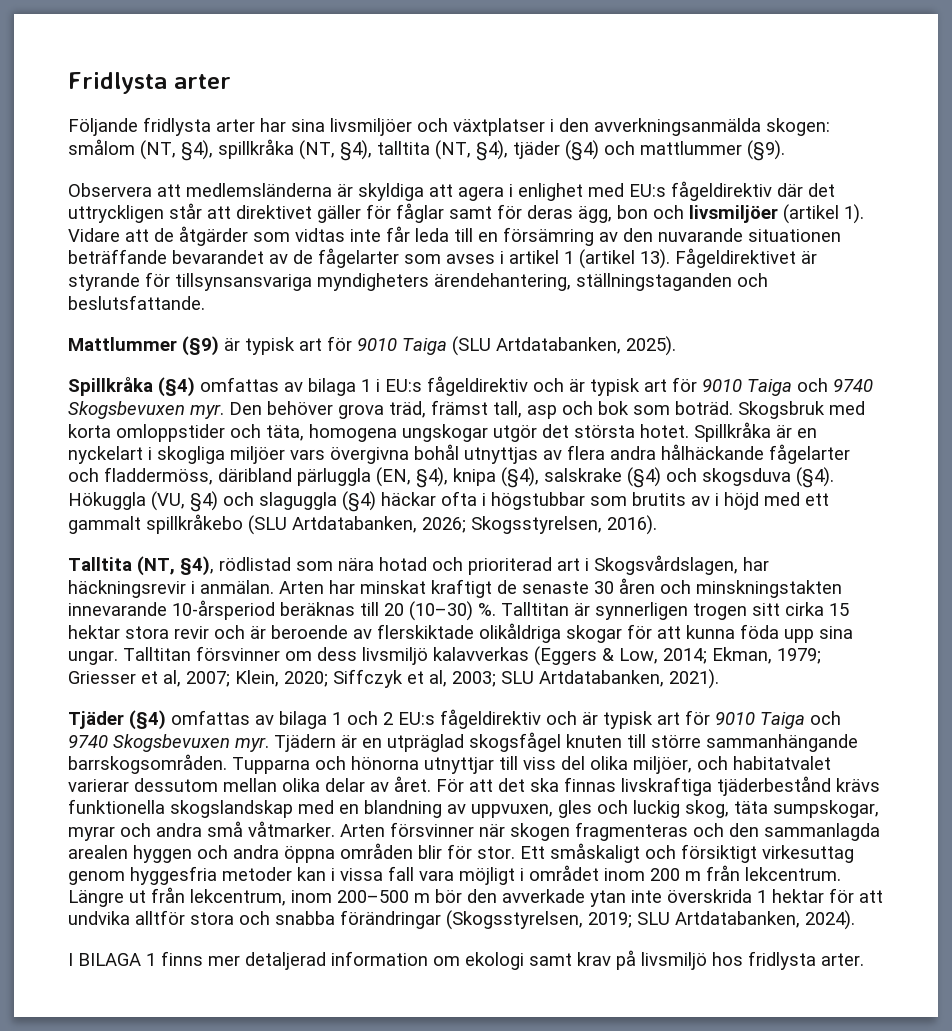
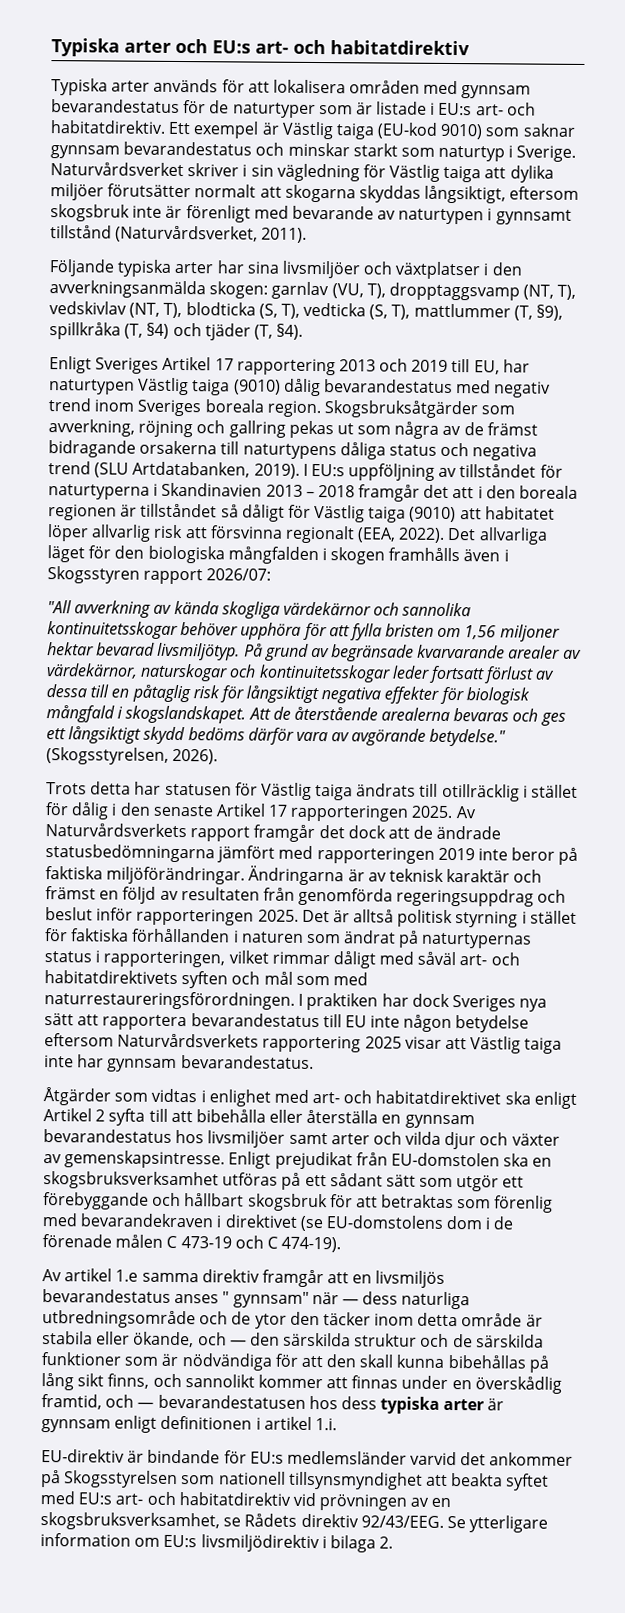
[68,72,231,94] Fridlysta arter -> [51,38,470,57] [51,78,532,99] [51,99,536,119] [50,120,576,140] [50,141,577,162] [50,162,554,183] [50,183,580,204] [50,204,572,225] [50,225,308,243] Typiska arter och EU:s art- och habitatdirektiv // Typiska arter används för att lokalisera områden med gynnsam bevarandestatus för de naturtyper som är listade i EU:s art- och habitatdirektiv. Ett exempel är Västlig taiga (EU-kod 9010) som saknar gynnsam bevarandestatus och minskar starkt som naturtyp i Sverige. Naturvårdsverket skriver i sin vägledning för Västlig taiga att dylika miljöer förutsätter normalt att skogarna skyddas långsiktigt, eftersom skogsbruk inte är förenligt med bevarande av naturtypen i gynnsamt tillstånd (Naturvårdsverket, 2011).
[143,117,211,136] fridlysta -> [117,259,173,277] typiska
[68,139,785,161] [68,181,835,201] [68,203,864,224] [68,226,841,246] [68,248,817,269] [68,272,768,291] [68,295,205,310] [68,336,676,356] [68,376,873,397] [68,400,865,419] [68,422,817,442] [68,444,850,464] [68,467,834,488] [68,491,829,512] [68,514,657,535] [68,555,769,576] [68,578,842,598] [68,600,849,621] [68,623,853,643] [68,646,821,666] [68,669,719,689] [68,709,841,730] [68,732,858,752] [68,754,831,774] [68,776,880,796] [68,799,879,818] [68,821,880,841] [68,843,854,863] [68,865,841,885] [68,887,883,907] [68,910,855,930] [68,950,864,970] smålom (NT, §4), spillkråka (NT, §4), talltita (NT, §4), tjäder (§4) och mattlummer (§9). // Observera att medlemsländerna är skyldiga att agera i enlighet med EU:s fågeldirektiv där det uttryckligen står att direktivet gäller för fåglar samt för deras ägg, bon och livsmiljöer (artikel 1). Vidare att de åtgärder som vidtas inte får leda till en försämring av den nuvarande situationen beträffande bevarandet av de fågelarter som avses i artikel 1 (artikel 13). Fågeldirektivet är styrande för tillsynsansvariga myndigheters ärendehantering, ställningstaganden och beslutsfattande. // Mattlummer (§9) är typisk art för 9010 Taiga (SLU Artdatabanken, 2025). // Spillkråka (§4) omfattas av bilaga 1 i EU:s fågeldirektiv och är typisk art för 9010 Taiga och 9740 Skogsbevuxen myr. Den behöver grova träd, främst tall, asp och bok som boträd. Skogsbruk med korta omloppstider och täta, homogena ungskogar utgör det största hotet. Spillkråka är en nyckelart i skogliga miljöer vars övergivna bohål utnyttjas av flera andra hålhäckande fågelarter och fladdermöss, däribland pärluggla (EN, §4), knipa (§4), salskrake (§4) och skogsduva (§4). Hökuggla (VU, §4) och slaguggla (§4) häckar ofta i högstubbar som brutits av i höjd med ett gammalt spillkråkebo (SLU Artdatabanken, 2026; Skogsstyrelsen, 2016). // Talltita (NT, §4), rödlistad som nära hotad och prioriterad art i Skogsvårdslagen, har häckningsrevir i anmälan. Arten har minskat kraftigt de senaste 30 åren och minskningstakten innevarande 10-årsperiod beräknas till 20 (10–30) %. Talltitan är synnerligen trogen sitt cirka 15 hektar stora revir och är beroende av flerskiktade olikåldriga skogar för att kunna föda upp sina ungar. Talltitan försvinner om dess livsmiljö kalavverkas (Eggers & Low, 2014; Ekman, 1979; Griesser et al, 2007; Klein, 2020; Siffczyk et al, 2003; SLU Artdatabanken, 2021). // Tjäder (§4) omfattas av bilaga 1 och 2 EU:s fågeldirektiv och är typisk art för 9010 Taiga och 9740 Skogsbevuxen myr. Tjädern är en utpräglad skogsfågel knuten till större sammanhängande barrskogsområden. Tupparna och hönorna utnyttjar till viss del olika miljöer, och habitatvalet varierar dessutom mellan olika delar av året. För att det ska finnas livskraftiga tjäderbestånd krävs funktionella skogslandskap med en blandning av uppvuxen, gles och luckig skog, täta sumpskogar, myrar och andra små våtmarker. Arten försvinner när skogen fragmenteras och den sammanlagda arealen hyggen och andra öppna områden blir för stor. Ett småskaligt och försiktigt virkesuttag genom hyggesfria metoder kan i vissa fall vara möjligt i området inom 200 m från lekcentrum. Längre ut från lekcentrum, inom 200–500 m bör den avverkade ytan inte överskrida 1 hektar för att undvika alltför stora och snabba förändringar (Skogsstyrelsen, 2019; SLU Artdatabanken, 2024). // I BILAGA 1 finns mer detaljerad information om ekologi samt krav på livsmiljö hos fridlysta arter. -> [271,281,577,301] [49,301,564,321] [49,322,304,341] [49,356,530,376] [49,377,552,398] [48,398,516,419] [48,419,538,439] [48,440,538,461] [48,461,563,481] [48,482,579,502] [48,503,555,523] [47,524,548,545] [47,545,509,565] [47,566,272,585] [47,600,472,619] [47,621,560,642] [47,642,582,662] [46,663,556,684] [46,684,530,705] [46,705,566,726] [46,726,507,747] [46,747,219,765] [46,781,579,802] [45,802,477,822] [45,823,502,843] [45,844,579,865] [45,865,543,886] [45,886,567,907] [45,907,577,928] [45,928,533,949] [44,950,520,969] [44,970,368,989] [44,991,548,1012] [44,1013,530,1033] [44,1033,563,1054] [44,1054,314,1073] [43,1087,577,1109] [43,1108,475,1129] [43,1129,560,1150] [43,1150,553,1170] [43,1171,525,1192] [43,1192,554,1213] [42,1213,515,1232] [42,1234,342,1253] [42,1268,446,1288] [42,1289,471,1310] [42,1310,543,1329] [42,1331,544,1348] [41,1352,549,1373] [41,1373,562,1394] [41,1394,505,1414] [41,1415,337,1433] [41,1449,574,1466] [41,1470,550,1491] [40,1491,452,1511] [40,1512,549,1533] [40,1533,394,1553] garnlav (VU, T), dropptaggsvamp (NT, T), vedskivlav (NT, T), blodticka (S, T), vedticka (S, T), mattlummer (T, §9), spillkråka (T, §4) och tjäder (T, §4). // Enligt Sveriges Artikel 17 rapportering 2013 och 2019 till EU, har naturtypen Västlig taiga (9010) dålig bevarandestatus med negativ trend inom Sveriges boreala region. Skogsbruksåtgärder som avverkning, röjning och gallring pekas ut som några av de främst bidragande orsakerna till naturtypens dåliga status och negativa trend (SLU Artdatabanken, 2019). I EU:s uppföljning av tillståndet för naturtyperna i Skandinavien 2013 – 2018 framgår det att i den boreala regionen är tillståndet så dåligt för Västlig taiga (9010) att habitatet löper allvarlig risk att försvinna regionalt (EEA, 2022). Det allvarliga läget för den biologiska mångfalden i skogen framhålls även i Skogsstyren rapport 2026/07: // "All avverkning av kända skogliga värdekärnor och sannolika kontinuitetsskogar behöver upphöra för att fylla bristen om 1,56 miljoner hektar bevarad livsmiljötyp. På grund av begränsade kvarvarande arealer av värdekärnor, naturskogar och kontinuitetsskogar leder fortsatt förlust av dessa till en påtaglig risk för långsiktigt negativa effekter för biologisk mångfald i skogslandskapet. Att de återstående arealerna bevaras och ges ett långsiktigt skydd bedöms därför vara av avgörande betydelse." (Skogsstyrelsen, 2026). // Trots detta har statusen för Västlig taiga ändrats till otillräcklig i stället för dålig i den senaste Artikel 17 rapporteringen 2025. Av Naturvårdsverkets rapport framgår det dock att de ändrade statusbedömningarna jämfört med rapporteringen 2019 inte beror på faktiska miljöförändringar. Ändringarna är av teknisk karaktär och främst en följd av resultaten från genomförda regeringsuppdrag och beslut inför rapporteringen 2025. Det är alltså politisk styrning i stället för faktiska förhållanden i naturen som ändrat på naturtypernas status i rapporteringen, vilket rimmar dåligt med såväl art- och habitatdirektivets syften och mål som med naturrestaureringsförordningen. I praktiken har dock Sveriges nya sätt att rapportera bevarandestatus till EU inte någon betydelse eftersom Naturvårdsverkets rapportering 2025 visar att Västlig taiga inte har gynnsam bevarandestatus. // Åtgärder som vidtas i enlighet med art- och habitatdirektivet ska enligt Artikel 2 syfta till att bibehålla eller återställa en gynnsam bevarandestatus hos livsmiljöer samt arter och vilda djur och växter av gemenskapsintresse. Enligt prejudikat från EU-domstolen ska en skogsbruksverksamhet utföras på ett sådant sätt som utgör ett förebyggande och hållbart skogsbruk för att betraktas som förenlig med bevarandekraven i direktivet (se EU-domstolens dom i de förenade målen C 473-19 och C 474-19). // Av artikel 1.e samma direktiv framgår att en livsmiljös bevarandestatus anses " gynnsam" när — dess naturliga utbredningsområde och de ytor den täcker inom detta område är stabila eller ökande, och — den särskilda struktur och de särskilda funktioner som är nödvändiga för att den skall kunna bibehållas på lång sikt finns, och sannolikt kommer att finnas under en överskådlig framtid, och — bevarandestatusen hos dess typiska arter är gynnsam enligt definitionen i artikel 1.i. // EU-direktiv är bindande för EU:s medlemsländer varvid det ankommer på Skogsstyrelsen som nationell tillsynsmyndighet att beakta syftet med EU:s art- och habitatdirektiv vid prövningen av en skogsbruksverksamhet, se Rådets direktiv 92/43/EEG. Se ytterligare information om EU:s livsmiljödirektiv i bilaga 2.

